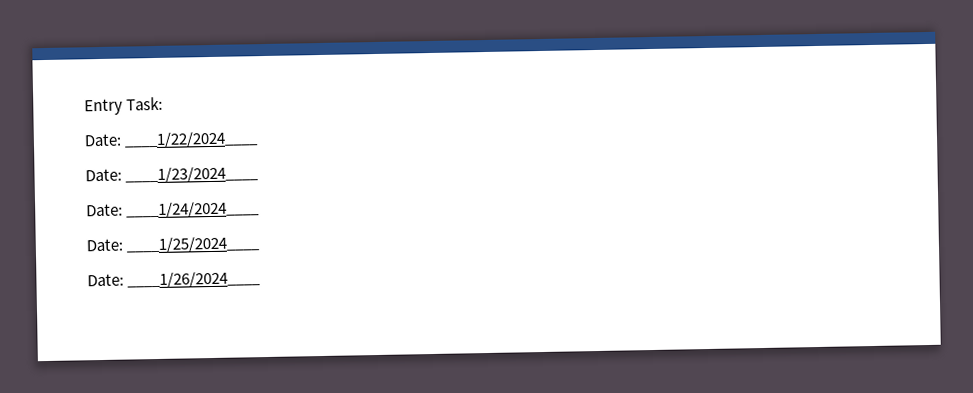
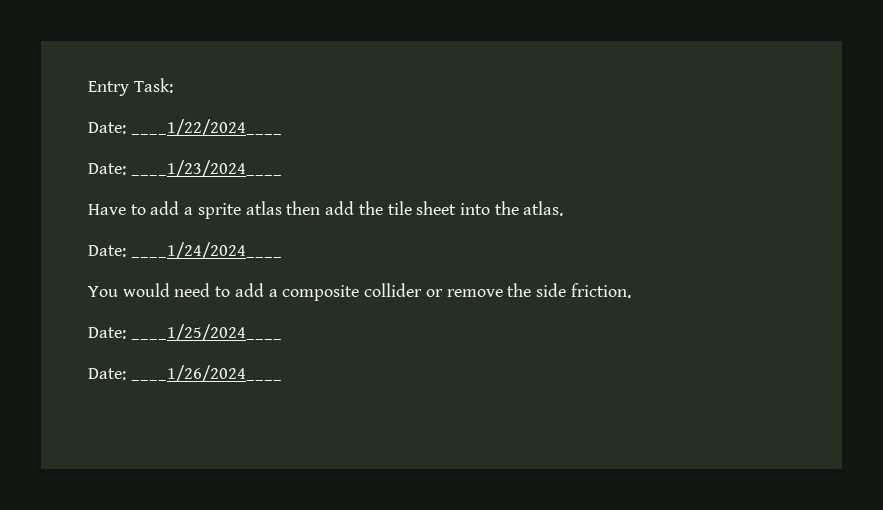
[86,201,261,219] Date: ____1/24/2024____ -> [88,201,564,219] [88,242,282,259] [88,283,631,301] Have to add a sprite atlas then add the tile sheet into the atlas. // Date: ____1/24/2024____ // You would need to add a composite collider or remove the side friction.

